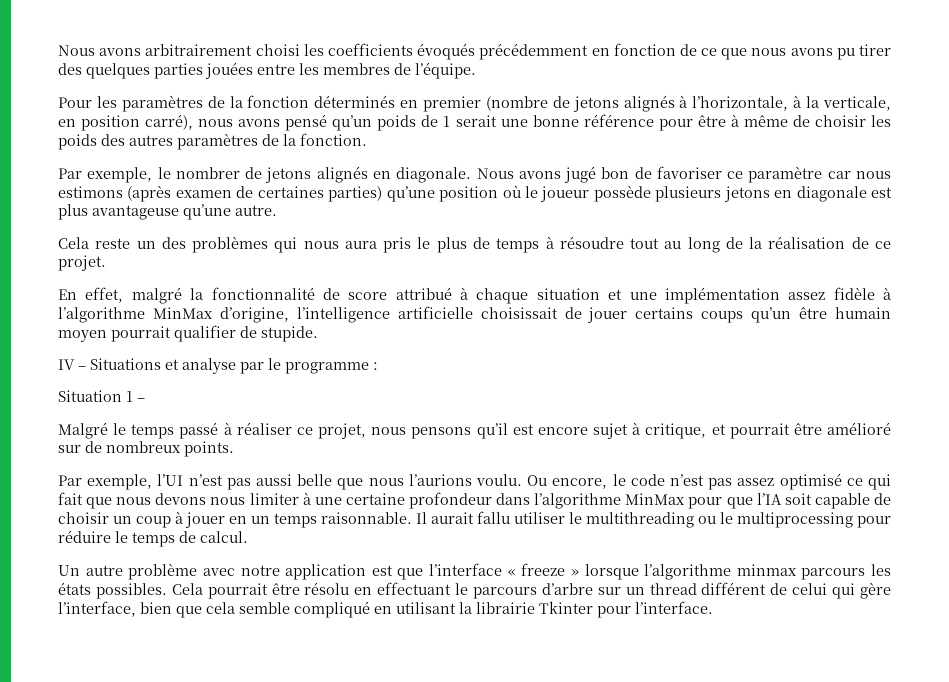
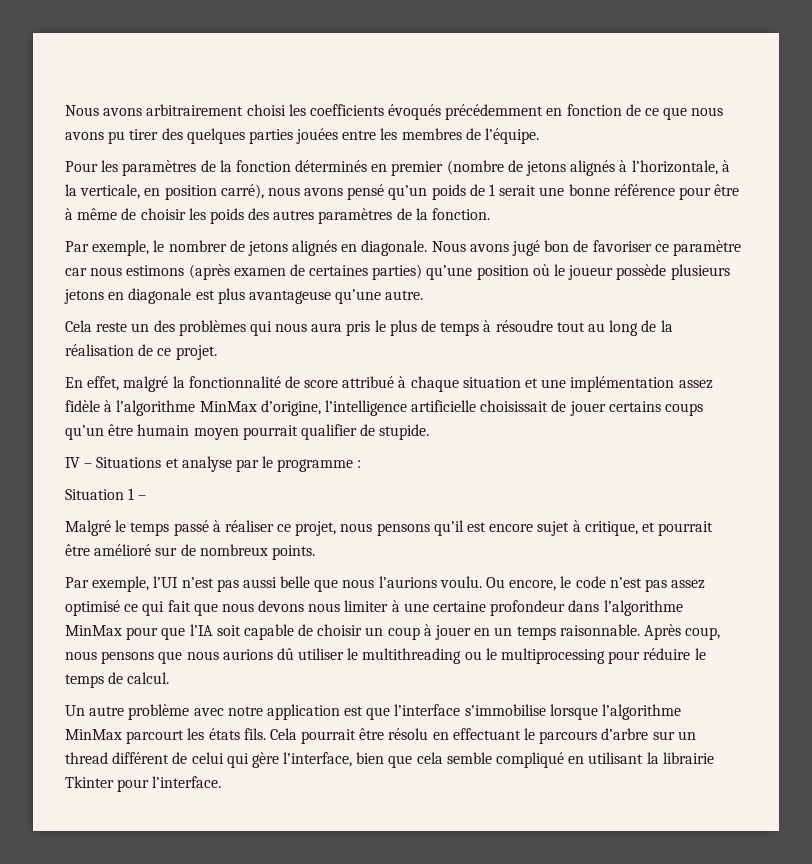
[416,511,510,524] Il aurait fallu -> [643,624,721,640] [65,648,294,664] Après coup, nous pensons que nous aurions dû
[507,563,866,580] « freeze » lorsque l’algorithme minmax parcours -> [464,704,682,720] [65,729,185,744] s’immobilise lorsque l’algorithme MinMax parcourt
[95,583,167,599] possibles. -> [243,728,266,740] fils.

